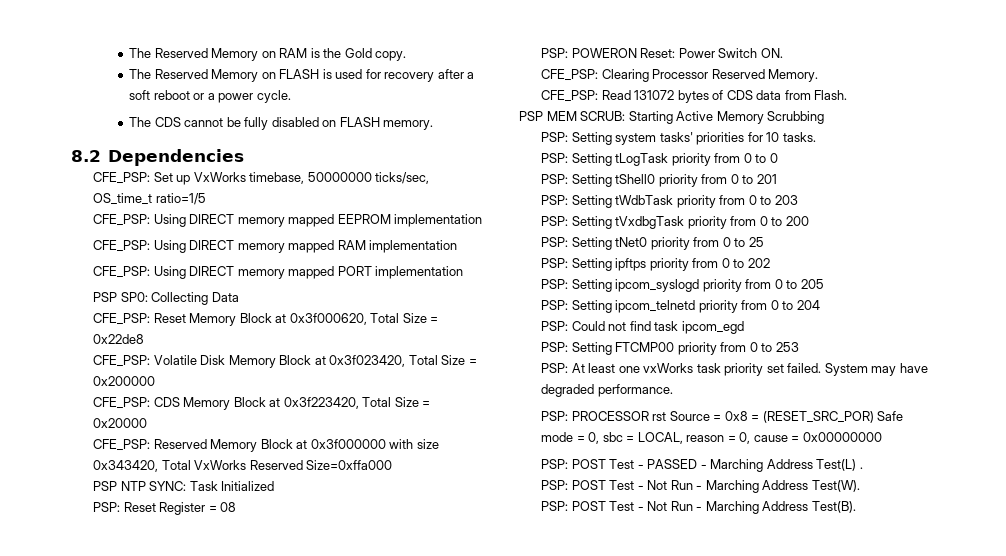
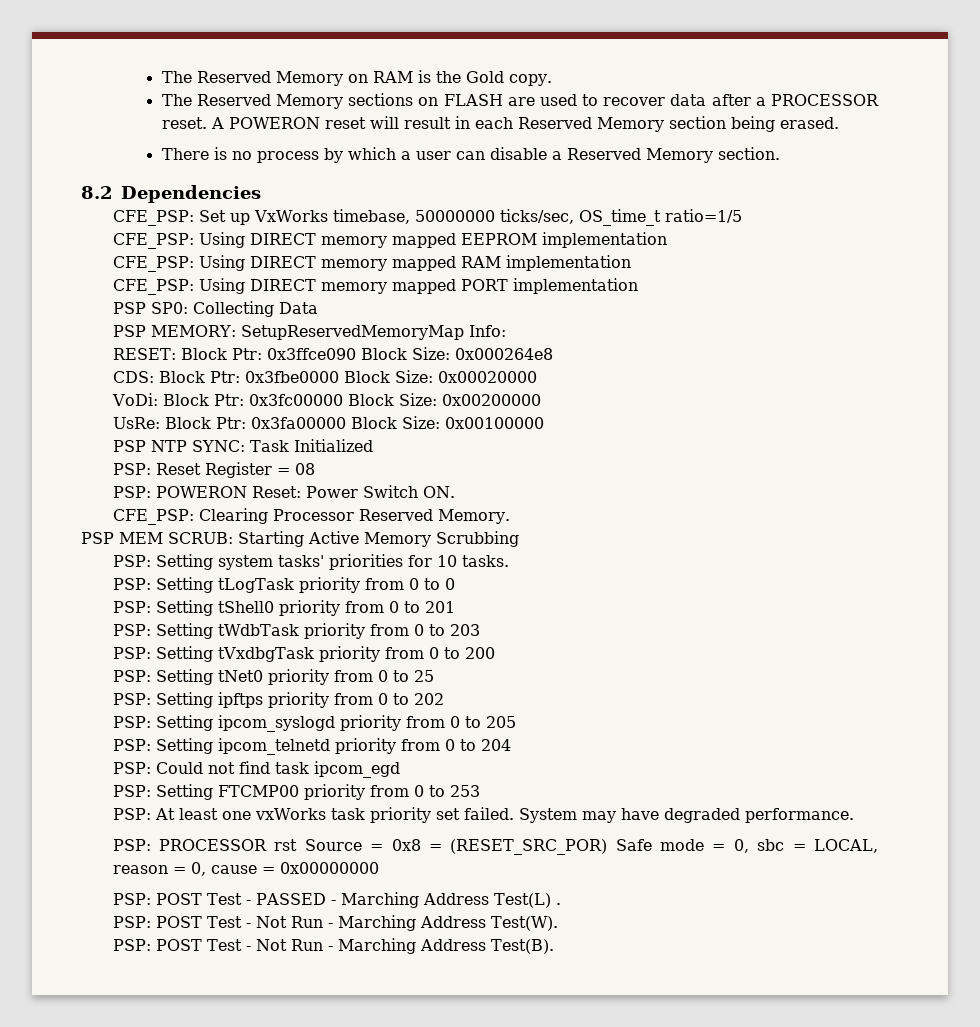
[261,69,475,82] [129,90,291,103] [129,117,434,130] on FLASH is used for recovery after a soft reboot or a power cycle. // The CDS cannot be fully disabled on FLASH memory. -> [348,93,880,106] [161,116,839,132] [161,147,780,163] sections on FLASH are used to recover data after a PROCESSOR reset. A POWERON reset will result in each Reserved Memory section being erased. // There is no process by which a user can disable a Reserved Memory section.
[93,313,439,326] [93,334,145,344] [93,355,477,368] [93,376,156,386] [93,397,431,410] [93,418,148,428] [93,439,439,452] [93,460,393,472] CFE_PSP: Reset Memory Block at 0x3f000620, Total Size = 0x22de8 // CFE_PSP: Volatile Disk Memory Block at 0x3f023420, Total Size = 0x200000 // CFE_PSP: CDS Memory Block at 0x3f223420, Total Size = 0x20000 // CFE_PSP: Reserved Memory Block at 0x3f000000 with size 0x343420, Total VxWorks Reserved Size=0xffa000 -> [112,325,506,340] [112,347,553,360] [112,370,537,383] [111,393,541,406] [112,416,544,429] PSP MEMORY: SetupReservedMemoryMap Info: // RESET: Block Ptr: 0x3ffce090 Block Size: 0x000264e8 // CDS: Block Ptr: 0x3fbe0000 Block Size: 0x00020000 // VoDi: Block Ptr: 0x3fc00000 Block Size: 0x00200000 // UsRe: Block Ptr: 0x3fa00000 Block Size: 0x00100000
[541,90,848,103] // CFE_PSP: Read 131072 bytes of CDS data from Flash. -> (510, 516) none

